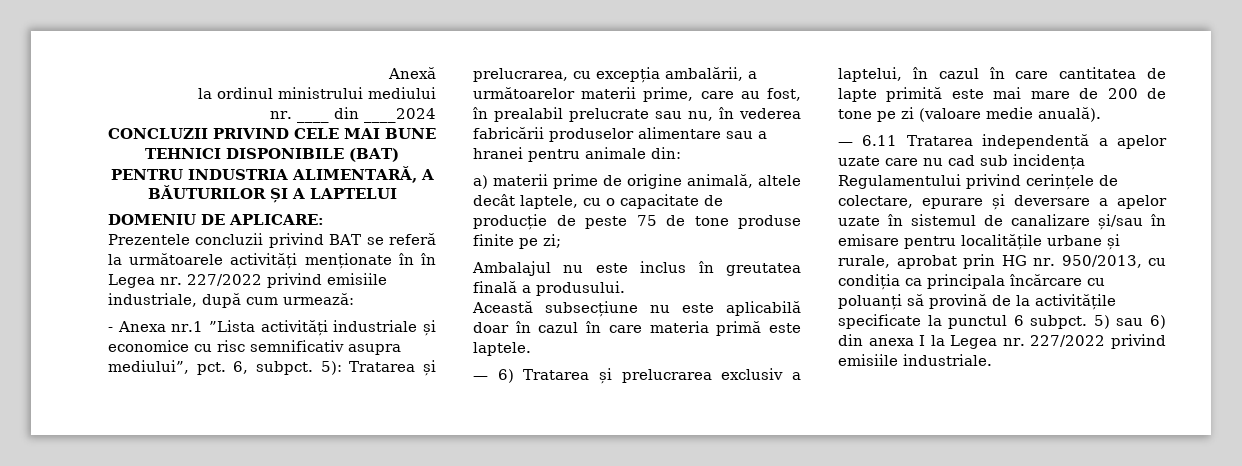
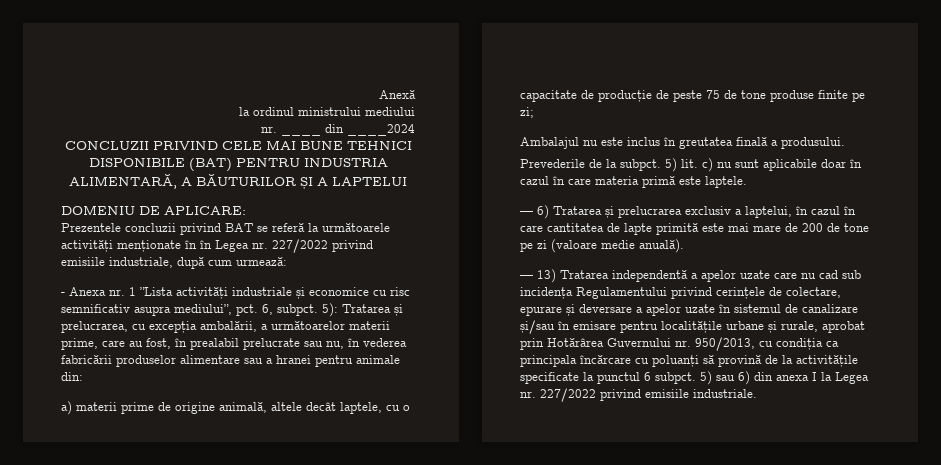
[171,321,204,332] nr.1 -> [109,287,136,296] nr. 1
[472,301,801,317] Această subsecțiune nu este aplicabilă -> [520,158,817,172] Prevederile de la subpct. 5) lit. c) nu sunt aplicabile
[862,135,898,146] 6.11 -> [537,269,556,283] 13)
[1001,255,1027,266] HG -> [547,338,671,347] Hotărârea Guvernului

